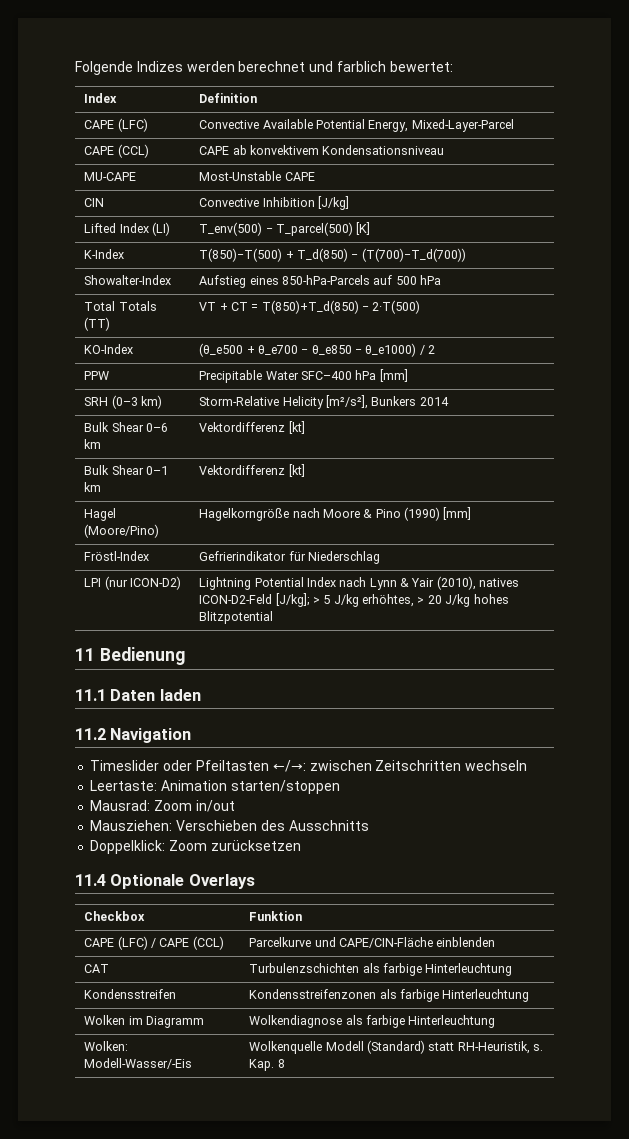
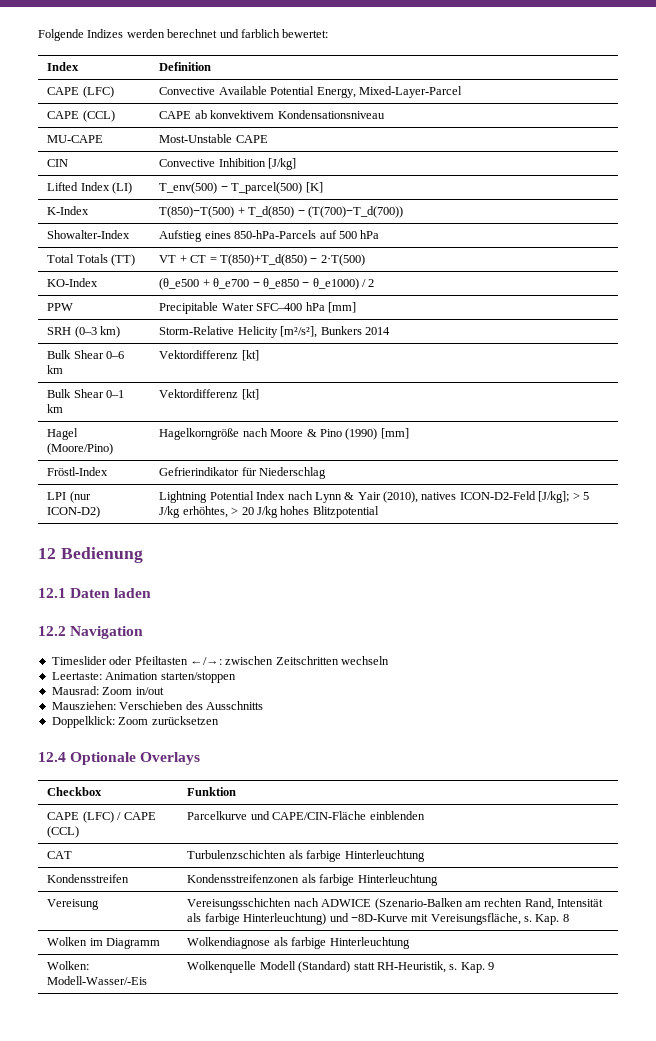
[75,648,95,661] 11 -> [38,548,56,559] 12
[75,689,106,701] 11.1 -> [38,588,66,598] 12.1
[75,728,106,740] 11.2 -> [38,626,66,636] 12.2
[75,874,106,886] 11.4 -> [38,752,66,762] 12.4
(530, 995) none -> [47,899,100,910] [187,898,604,910] [187,913,569,925] // Vereisung | Vereisungsschichten nach ADWICE (Szenario-Balken am rechten Rand, Intensität als farbige Hinterleuchtung) und −8D-Kurve mit Vereisungsfläche, s. Kap. 8
[277,1059,285,1068] 8 -> [488,962,495,970] 9

